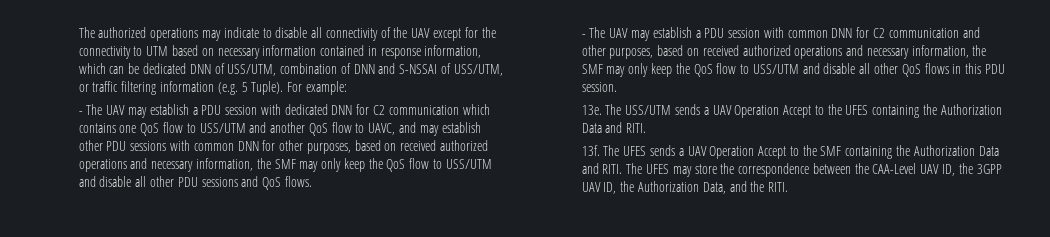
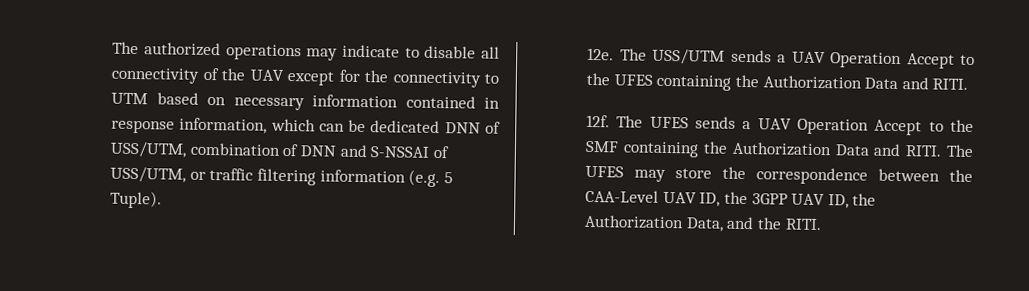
[287,81,347,95] [78,104,490,118] [78,122,481,136] [78,140,488,154] [78,158,492,172] [78,176,312,190] [581,27,980,41] [581,45,987,59] [581,63,1005,77] [581,82,617,92] [581,105,602,115] For example: // - The UAV may establish a PDU session with dedicated DNN for C2 communication which contains one QoS flow to USS/UTM and another QoS flow to UAVC, and may establish other PDU sessions with common DNN for other purposes, based on received authorized operations and necessary information, the SMF may only keep the QoS flow to USS/UTM and disable all other PDU sessions and QoS flows. // - The UAV may establish a PDU session with common DNN for C2 communication and other purposes, based on received authorized operations and necessary information, the SMF may only keep the QoS flow to USS/UTM and disable all other QoS flows in this PDU session. // 13e. -> [587,47,615,61] // 12e.
[581,145,600,156] 13f. -> [586,114,611,128] 12f.

